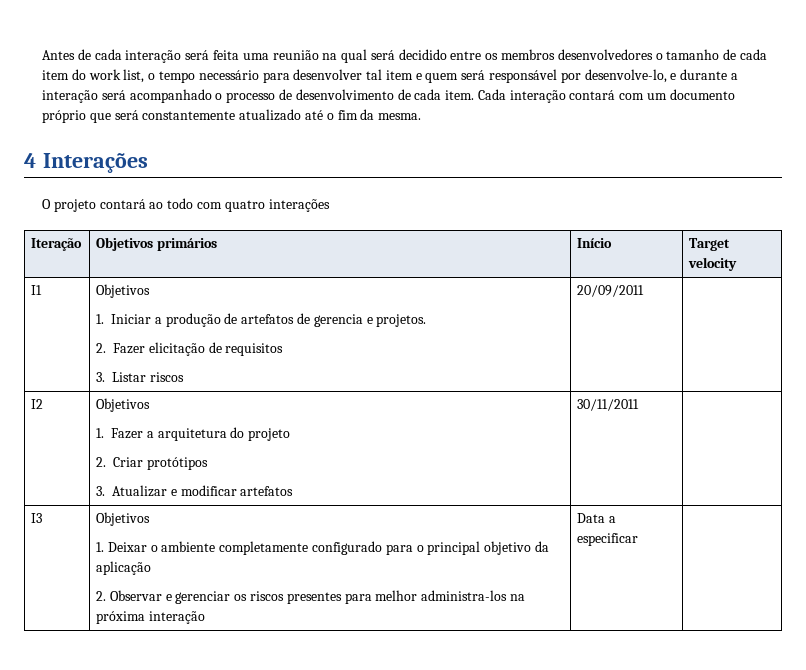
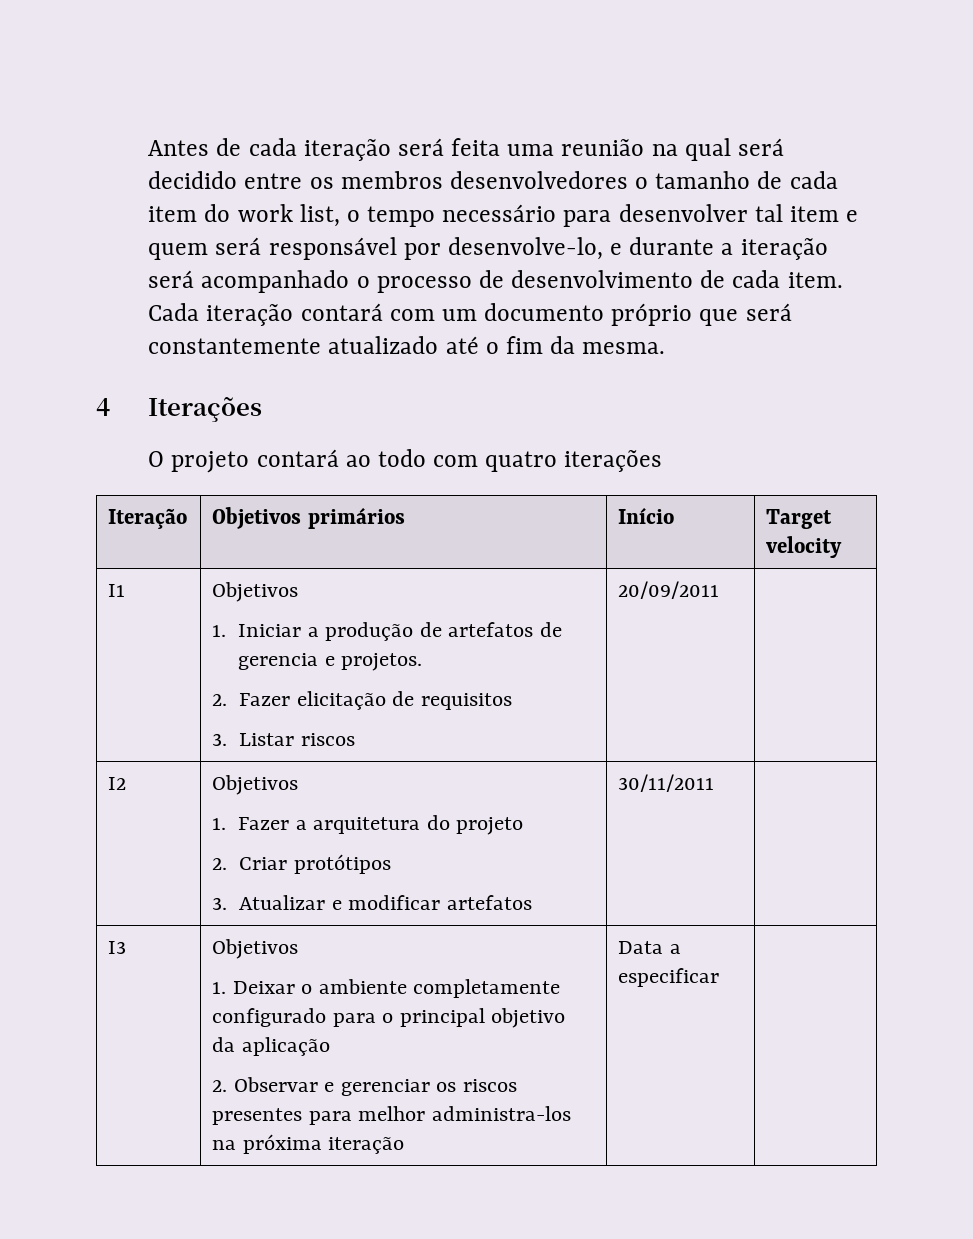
[125,50,182,63] interação -> [303,139,391,161] iteração
[42,90,99,103] interação -> [740,238,828,260] iteração
[509,90,566,103] interação -> [206,304,294,326] iteração
[43,153,148,173] Interações -> [148,397,263,422] Iterações
[268,199,330,212] interações -> [564,450,663,472] iterações
[148,611,205,624] interação -> [328,1137,405,1154] iteração

